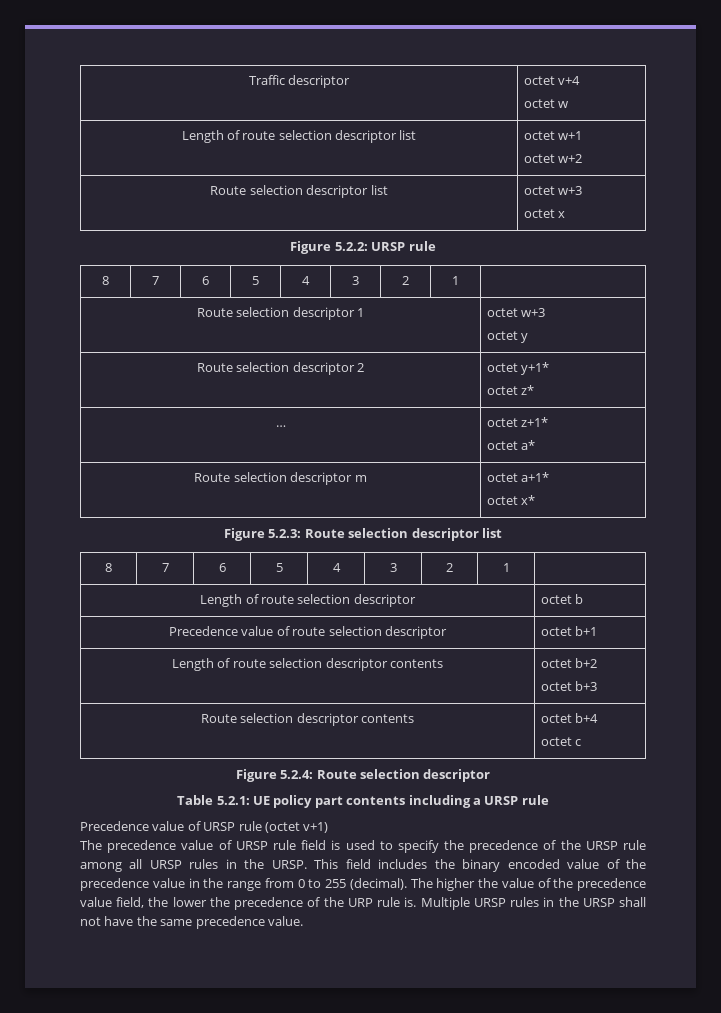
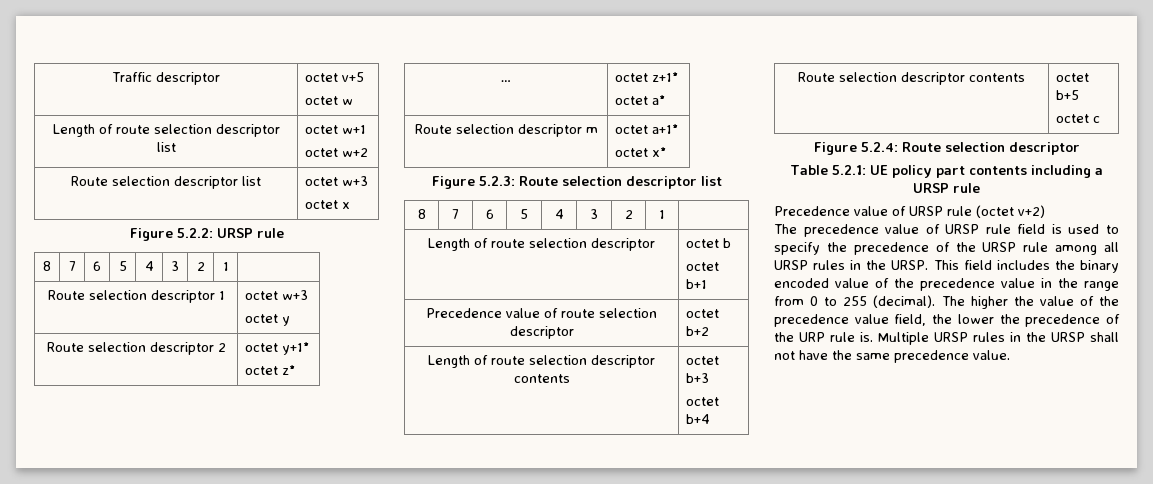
[558,76,581,85] v+4 -> [342,72,365,82] v+5
(584, 599) none -> [686,262,720,271] [686,279,708,289] // octet b+1
[575,626,598,636] b+1 -> [686,326,710,336] b+2
[575,658,598,668] [540,681,598,691] b+2 // octet b+3 -> [686,373,710,383] [686,397,720,406] [686,414,711,424] b+3 // octet b+4
[575,713,599,723] b+4 -> [1056,90,1080,100] b+5
[303,822,329,833] v+1) -> [1018,205,1045,218] v+2)

